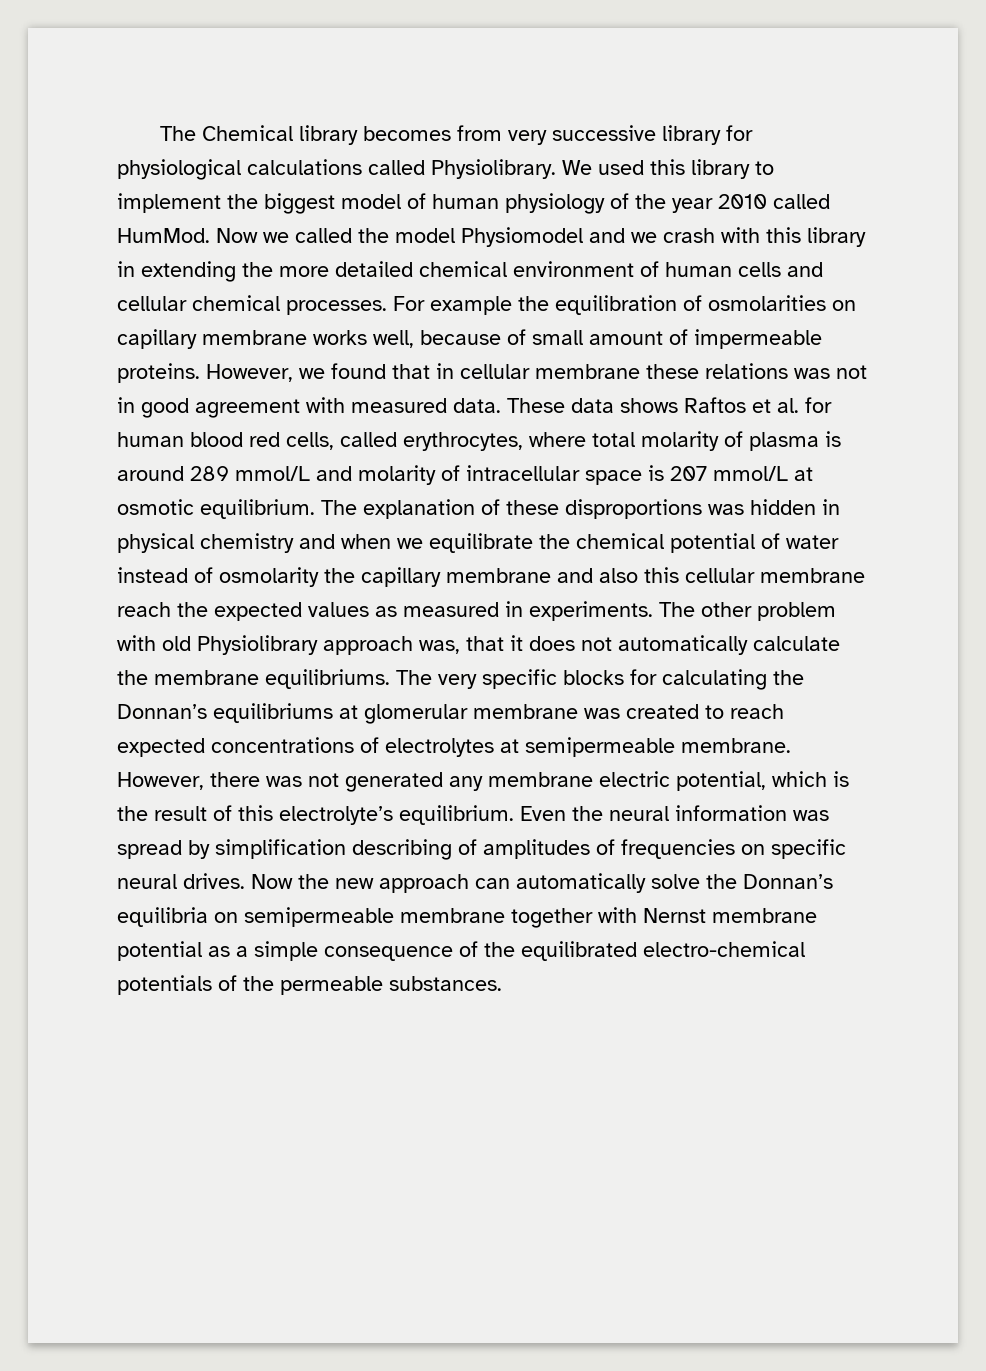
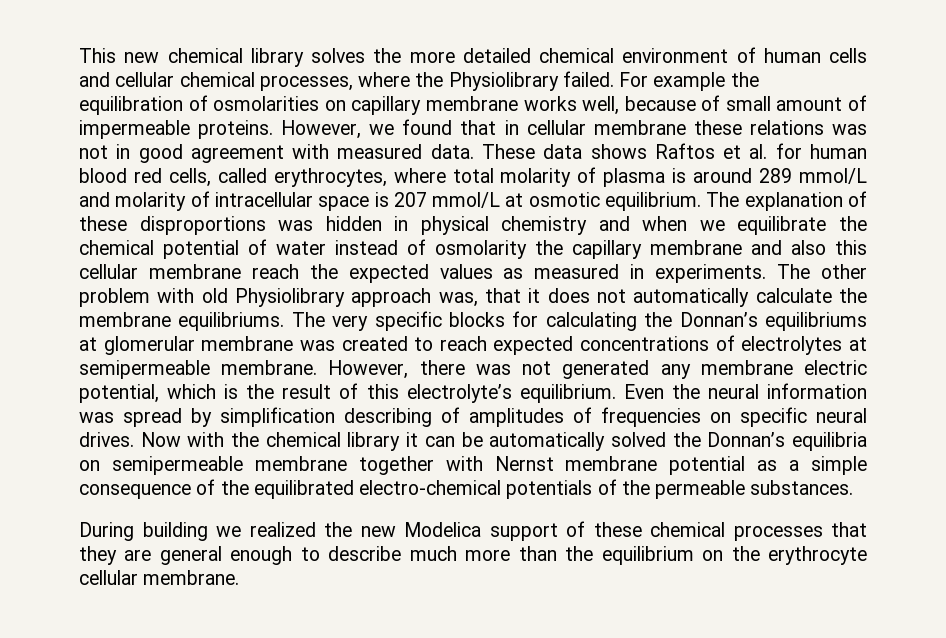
[160,125,754,145] [117,159,774,180] [117,193,830,214] [117,227,866,247] [117,261,236,282] The Chemical library becomes from very successive library for physiological calculations called Physiolibrary. We used this library to implement the biggest model of human physiology of the year 2010 called HumMod. Now we called the model Physiomodel and we crash with this library in extending -> [79,48,365,67] This new chemical library solves
[286,300,387,315] processes. -> [259,71,614,91] processes, where the Physiolibrary failed.
[298,873,700,893] the new approach can automatically solve -> [187,432,666,451] with the chemical library it can be automatically solved
(502, 983) none -> [79,521,867,541] [79,546,867,565] [79,570,240,585] // During building we realized the new Modelica support of these chemical processes that they are general enough to describe much more than the equilibrium on the erythrocyte cellular membrane.

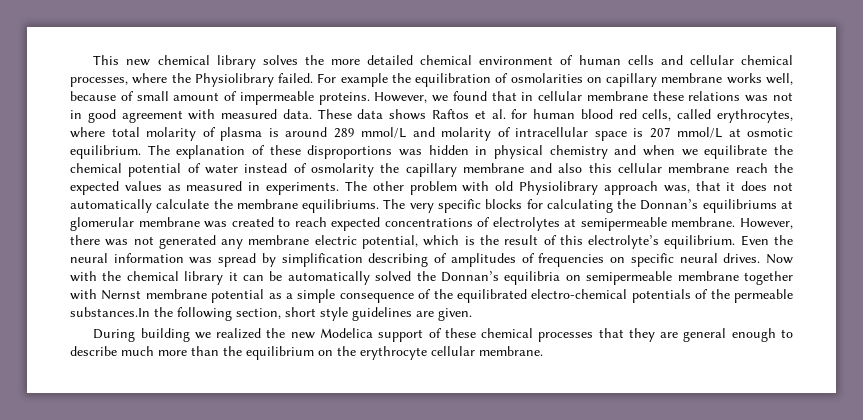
[750,480,854,495] substances. -> [70,307,472,321] substances.In the following section, short style guidelines are given.

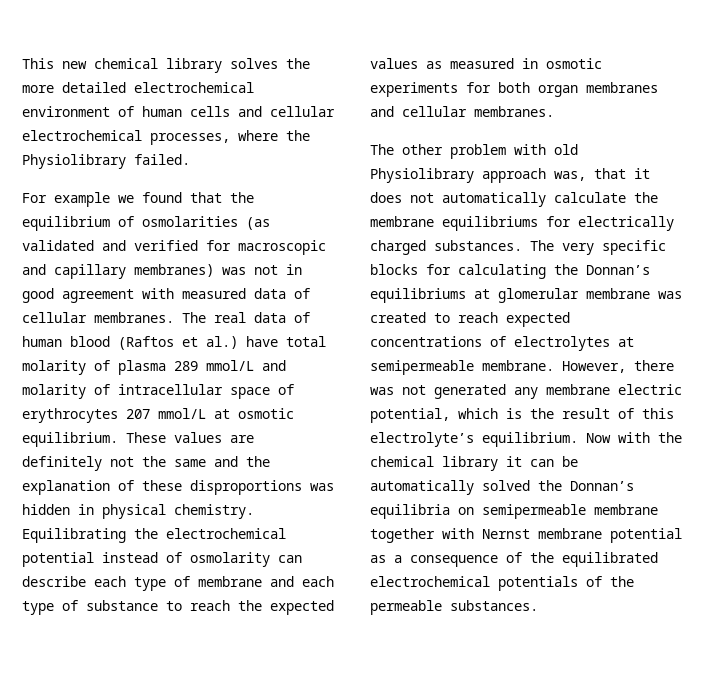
[420,55,473,65] chemical -> [134,82,254,93] electrochemical
[741,55,794,65] chemical -> [22,130,142,141] electrochemical
(314, 78) none -> (190, 159) //
[391,73,793,87] [70,91,741,105] the equilibration of osmolarities on capillary membrane works well, because of small amount of impermeable proteins. However, we found that in cellular membrane these relations -> [118,192,254,203] [22,216,270,231] [22,240,326,255] [22,264,214,279] we found that the equilibrium of osmolarities (as validated and verified for macroscopic and capillary membranes)
[282,109,794,123] [70,127,105,138] data. These data shows Raftos et al. for human blood red cells, called erythrocytes, where -> [254,288,310,299] [22,312,310,323] [22,336,278,350] data of cellular membranes. The real data of human blood (Raftos et al.) have
[268,127,327,137] is around -> (166, 367) none
[633,128,643,137] is -> [278,384,294,395] [22,408,118,423] of erythrocytes
[147,145,170,155] The -> [126,432,254,443] [22,456,270,471] These values are definitely not the same and the
[549,145,793,159] [70,163,730,177] chemistry and when we equilibrate the chemical potential of water instead of osmolarity the capillary membrane and also this cellular membrane -> [174,504,254,519] [22,528,286,543] [22,552,302,567] [22,576,334,591] [22,600,182,615] chemistry. Equilibrating the electrochemical potential instead of osmolarity can describe each type of membrane and each type of substance to
[266,182,340,195] experiments. -> [546,58,602,69] [370,82,658,97] [370,106,554,117] osmotic experiments for both organ membranes and cellular membranes. //
[302,199,380,213] equilibriums. -> [442,216,674,231] [370,240,522,255] equilibriums for electrically charged substances.
[740,235,793,246] [70,253,761,267] Even the neural information was spread by simplification describing of amplitudes of frequencies on specific neural drives. -> (578, 439) none
[297,289,336,303] simple -> (402, 559) none
[531,289,628,299] electro-chemical -> [370,576,490,587] electrochemical
[70,307,472,321] [93,328,793,342] [70,346,543,360] substances.In the following section, short style guidelines are given. // During building we realized the new Modelica support of these chemical processes that they are general enough to describe much more than the equilibrium on the erythrocyte cellular membrane. -> [450,600,538,611] substances.

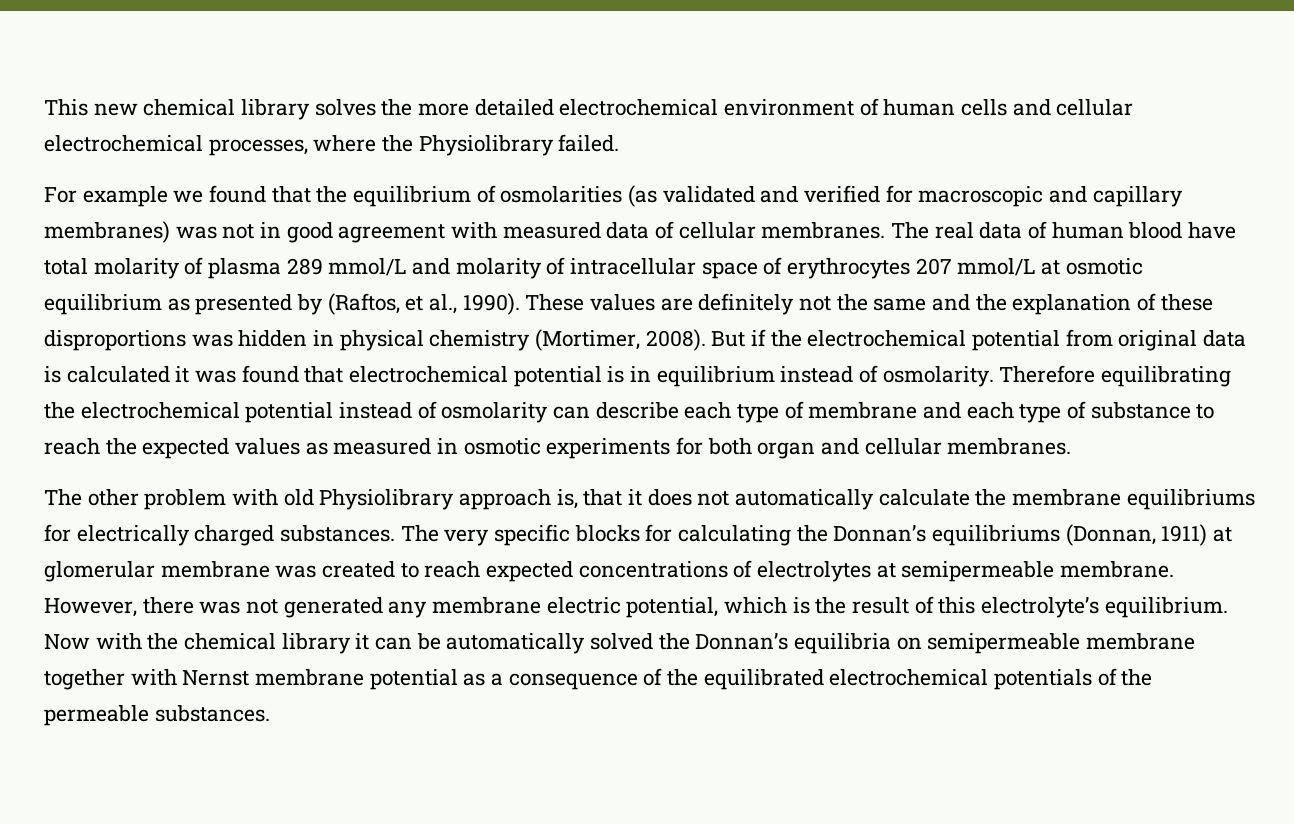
[118,336,238,350] (Raftos et al.) -> (1183, 230) none
[22,432,118,447] equilibrium. -> [44,293,520,315] equilibrium as presented by (Raftos, et al., 1990).
[174,504,254,519] [22,528,126,543] chemistry. Equilibrating -> [429,329,1247,351] [44,365,1232,387] chemistry (Mortimer, 2008). But if the electrochemical potential from original data is calculated it was found that electrochemical potential is in equilibrium instead of osmolarity. Therefore equilibrating
[586,82,658,93] membranes -> (816, 450) none
[554,171,586,181] was, -> [556,489,578,509] is,
(466, 295) none -> [1065,524,1208,546] (Donnan, 1911)

